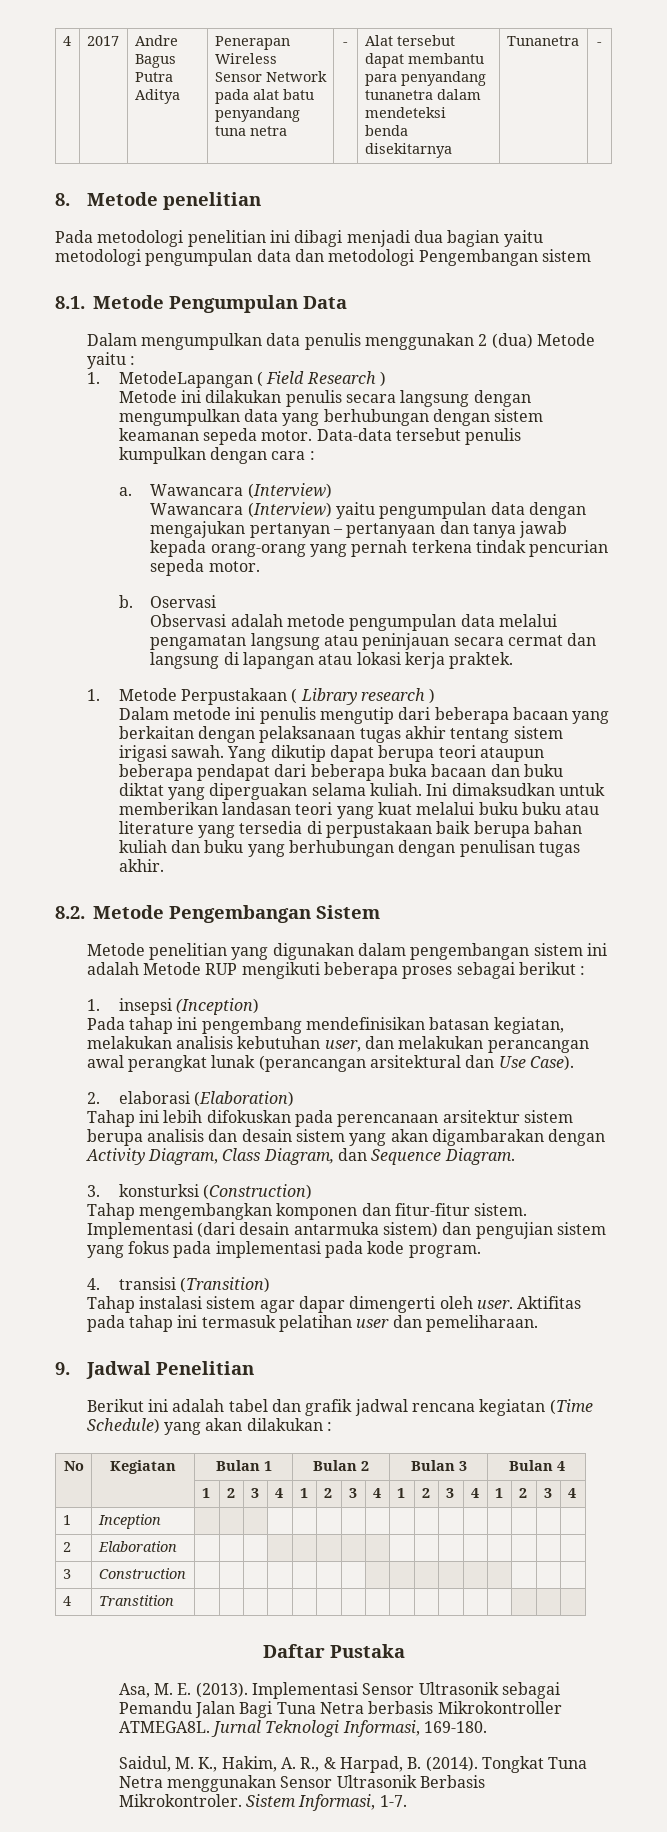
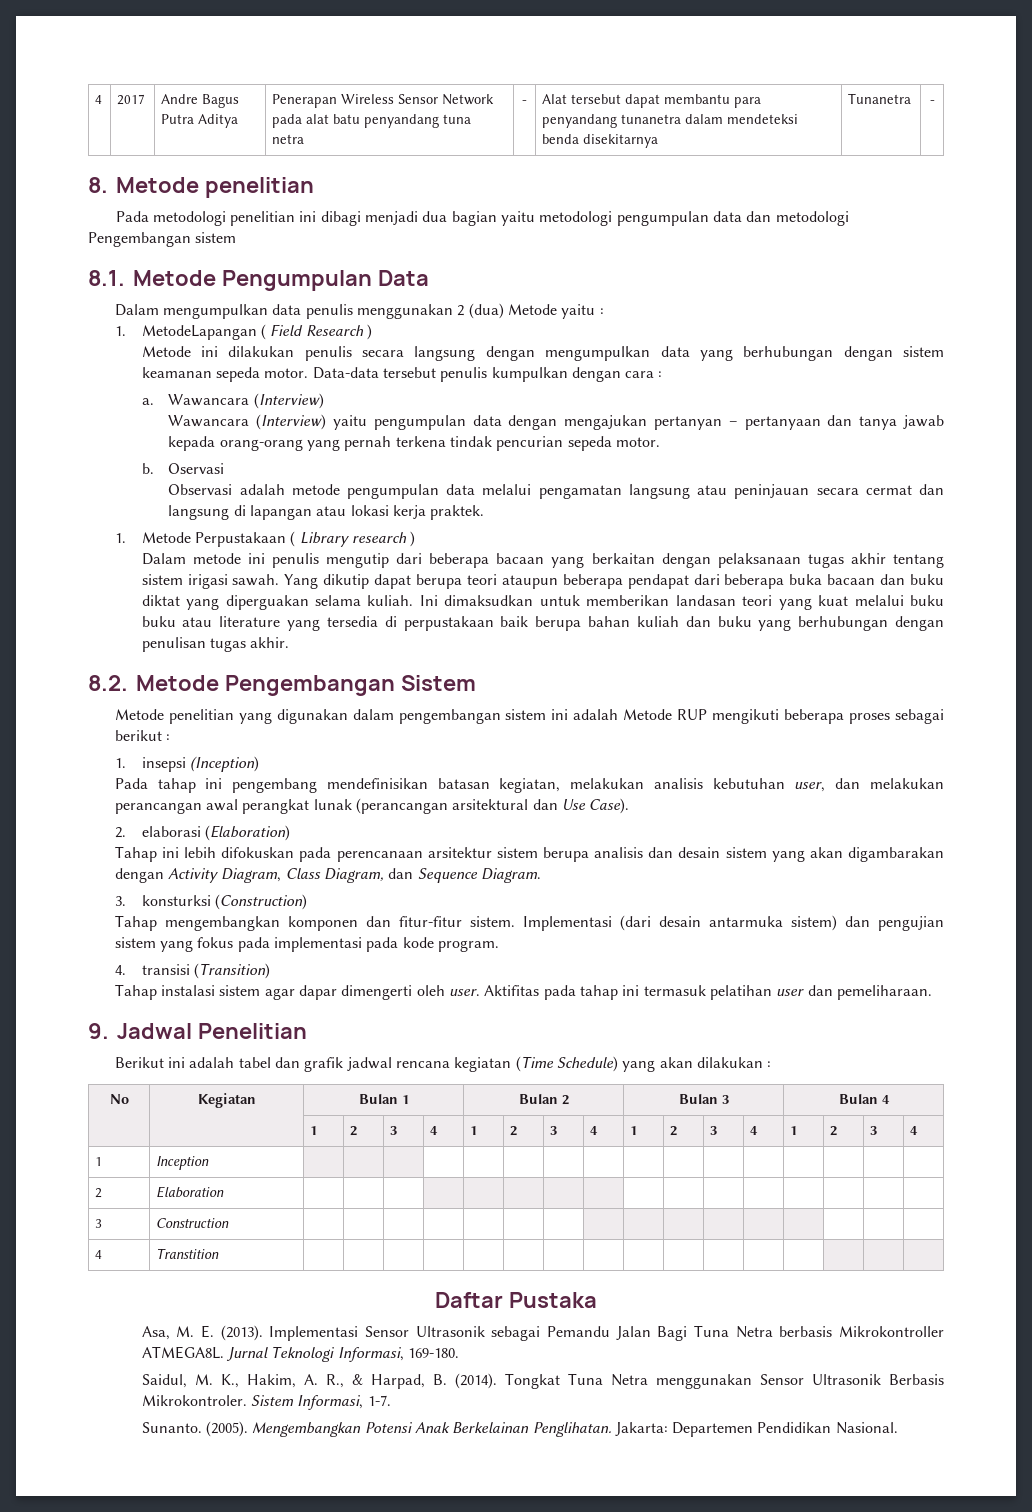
(407, 1801) none -> [141,1421,898,1437] // Sunanto. (2005). Mengembangkan Potensi Anak Berkelainan Penglihatan. Jakarta: Departemen Pendidikan Nasional.

